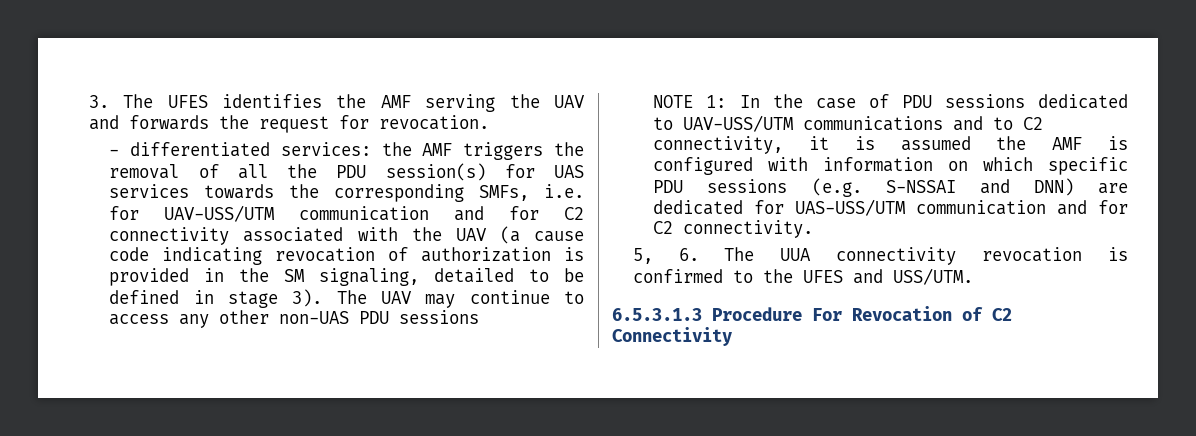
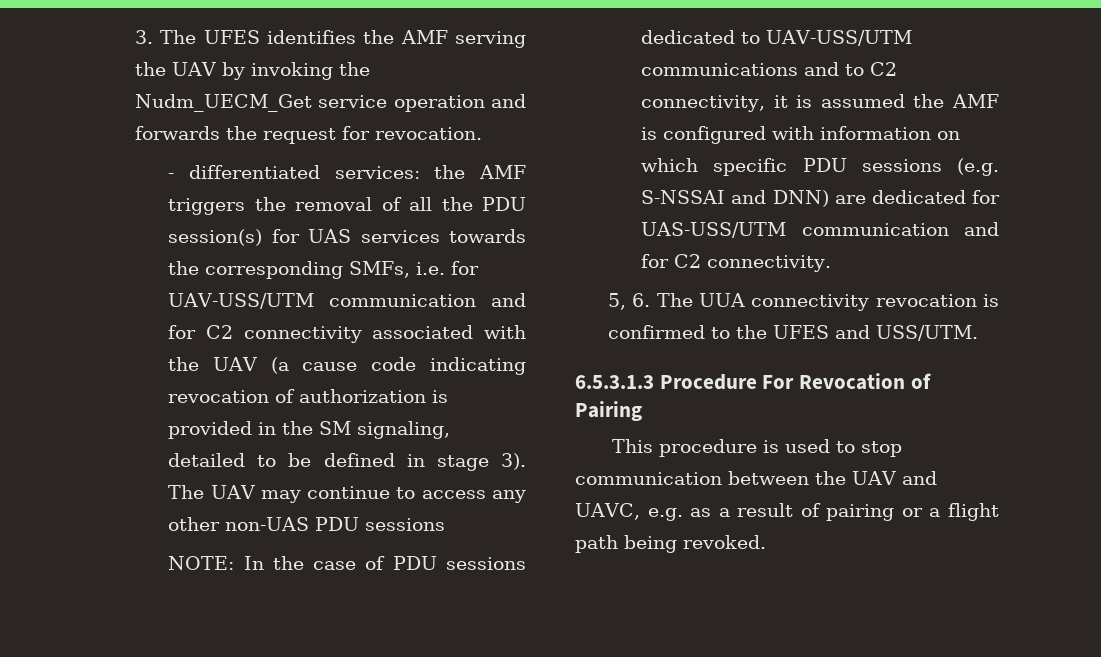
(585, 101) none -> [222,62,371,80] [135,94,485,112] by invoking the Nudm_UECM_Get service operation
[653,95,727,108] NOTE 1: -> [168,556,235,570] NOTE:
[992,308,1012,321] [612,327,732,346] C2 Connectivity -> [575,401,642,421] [611,439,902,457] [575,471,937,485] [575,503,999,521] [575,535,766,553] Pairing // This procedure is used to stop communication between the UAV and UAVC, e.g. as a result of pairing or a flight path being revoked.

